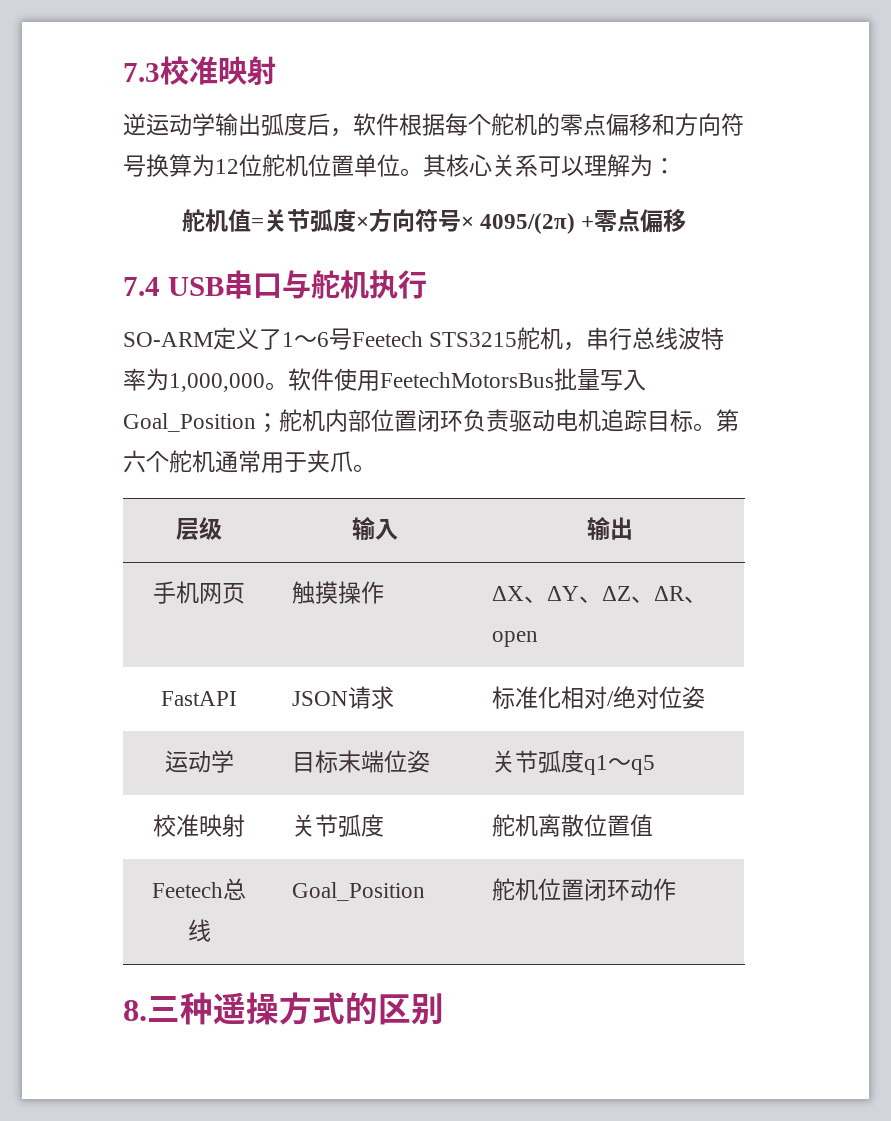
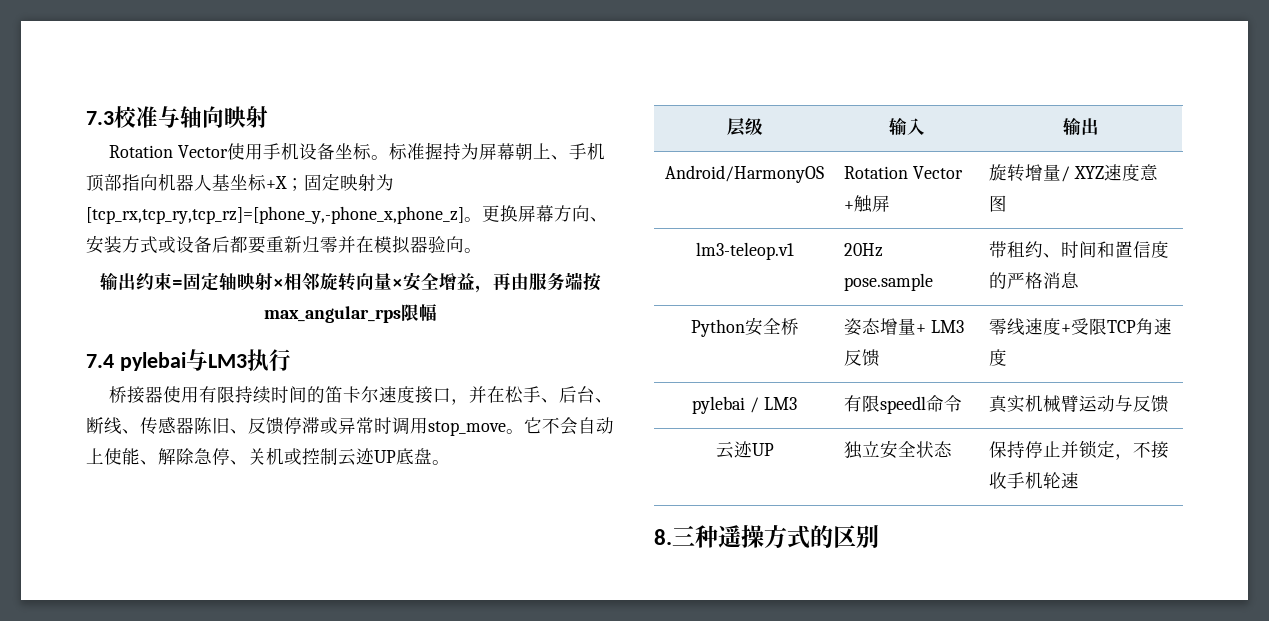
(218, 70) none -> [158,106,224,128] 与轴向
[123,113,744,137] [123,154,676,177] [181,209,687,234] [123,270,427,299] [123,327,725,351] [123,368,646,392] [123,409,739,433] [123,450,376,473] [176,517,222,541] [351,517,398,540] [586,517,633,540] [153,581,245,604] [291,581,384,604] [491,586,707,603] [491,631,538,647] [161,691,237,706] [291,686,394,709] [491,686,705,709] [164,750,234,773] [291,750,430,773] [491,750,655,775] [153,814,245,837] [291,814,384,837] [491,814,653,837] [152,878,246,900] [187,919,211,942] [291,882,425,901] [491,878,676,901] 逆运动学输出弧度后，软件根据每个舵机的零点偏移和方向符号换算为12位舵机位置单位。其核心关系可以理解为： // 舵机值=关节弧度×方向符号× 4095/(2π) +零点偏移 // 7.4 USB串口与舵机执行 // SO-ARM定义了1～6号Feetech STS3215舵机，串行总线波特率为1,000,000。软件使用FeetechMotorsBus批量写入Goal_Position；舵机内部位置闭环负责驱动电机追踪目标。第六个舵机通常用于夹爪。 // 层级 | 输入 | 输出 // 手机网页 | 触摸操作 | ΔX、ΔY、ΔZ、ΔR、open // FastAPI | JSON请求 | 标准化相对/绝对位姿 // 运动学 | 目标末端位姿 | 关节弧度q1～q5 // 校准映射 | 关节弧度 | 舵机离散位置值 // Feetech总线 | Goal_Position | 舵机位置闭环动作 -> [109,142,605,160] [86,173,394,192] [86,205,608,224] [86,235,482,254] [100,272,601,293] [264,304,437,323] [86,349,291,371] [109,386,614,405] [86,417,614,436] [86,447,450,466] [726,118,763,136] [889,117,925,135] [1063,117,1099,135] [665,165,824,183] [844,166,963,179] [844,195,891,213] [989,164,1158,182] [989,195,1008,212] [695,242,794,260] [844,243,884,257] [844,273,934,291] [989,241,1170,258] [989,272,1080,289] [690,317,799,337] [844,318,964,336] [844,349,881,367] [989,318,1173,336] [989,349,1008,366] [692,396,797,414] [844,395,963,414] [989,394,1170,413] [715,441,774,459] [844,440,953,459] [989,440,1170,460] [989,471,1080,489] Rotation Vector使用手机设备坐标。标准握持为屏幕朝上、手机顶部指向机器人基坐标+X；固定映射为[tcp_rx,tcp_ry,tcp_rz]=[phone_y,-phone_x,phone_z]。更换屏幕方向、安装方式或设备后都要重新归零并在模拟器验向。 // 输出约束=固定轴映射×相邻旋转向量×安全增益，再由服务端按max_angular_rps限幅 // 7.4 pylebai与LM3执行 // 桥接器使用有限持续时间的笛卡尔速度接口，并在松手、后台、断线、传感器陈旧、反馈停滞或异常时调用stop_move。它不会自动上使能、解除急停、关机或控制云迹UP底盘。 // 层级 | 输入 | 输出 // Android/HarmonyOS | Rotation Vector +触屏 | 旋转增量/ XYZ速度意图 // lm3-teleop.v1 | 20Hz pose.sample | 带租约、时间和置信度的严格消息 // Python安全桥 | 姿态增量+ LM3反馈 | 零线速度+受限TCP角速度 // pylebai / LM3 | 有限speedl命令 | 真实机械臂运动与反馈 // 云迹UP | 独立安全状态 | 保持停止并锁定，不接收手机轮速

